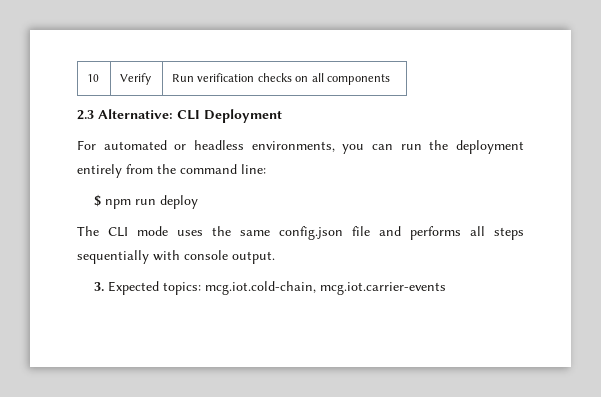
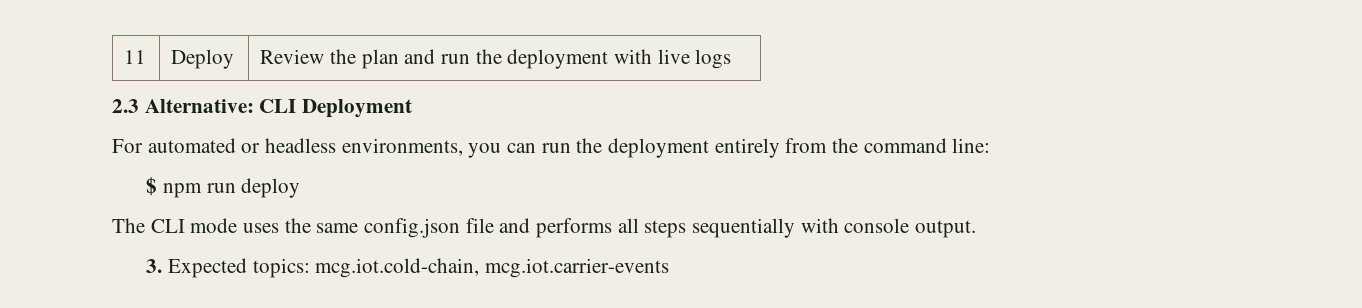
[87,74,100,82] [120,73,152,85] [172,73,390,85] 10 | Verify | Run verification checks on all components -> [124,50,147,64] [171,49,235,69] [260,49,732,69] 11 | Deploy | Review the plan and run the deployment with live logs

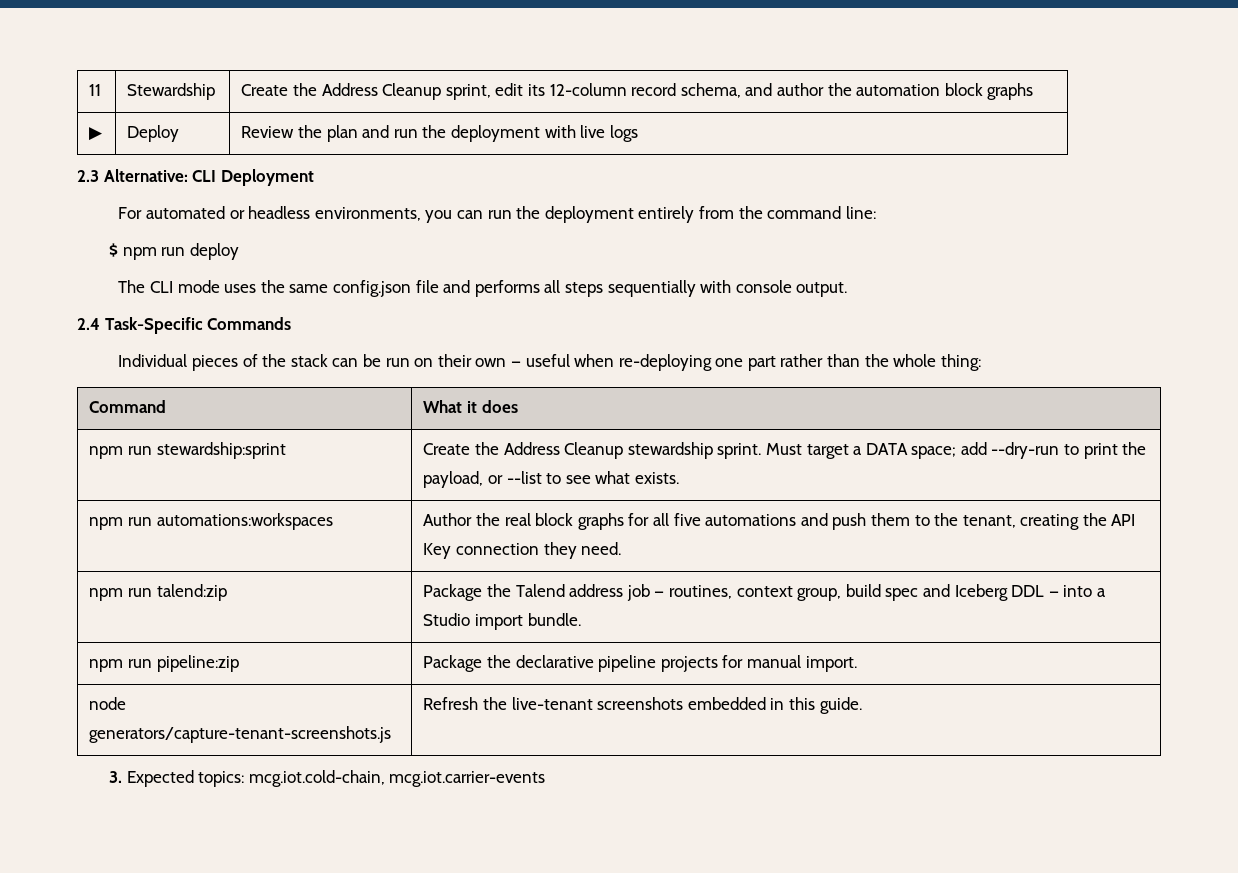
(147, 57) none -> [127,83,216,100] [241,83,1034,100] [89,127,104,141] | Stewardship | Create the Address Cleanup sprint, edit its 12-column record schema, and author the automation block graphs // ▶
(977, 229) none -> [77,317,292,334] [118,354,981,371] [89,400,167,413] [423,400,518,413] [89,442,286,459] [423,442,1147,459] [423,471,679,488] [89,513,333,530] [423,513,1136,530] [423,542,622,559] [89,584,227,601] [423,584,1106,601] [423,613,581,630] [89,655,239,672] [423,655,857,672] [89,697,127,710] [89,726,392,743] [423,697,862,714] // 2.4 Task-Specific Commands // Individual pieces of the stack can be run on their own — useful when re-deploying one part rather than the whole thing: // Command | What it does // npm run stewardship:sprint | Create the Address Cleanup stewardship sprint. Must target a DATA space; add --dry-run to print the payload, or --list to see what exists. // npm run automations:workspaces | Author the real block graphs for all five automations and push them to the tenant, creating the API Key connection they need. // npm run talend:zip | Package the Talend address job — routines, context group, build spec and Iceberg DDL — into a Studio import bundle. // npm run pipeline:zip | Package the declarative pipeline projects for manual import. // node generators/capture-tenant-screenshots.js | Refresh the live-tenant screenshots embedded in this guide.

